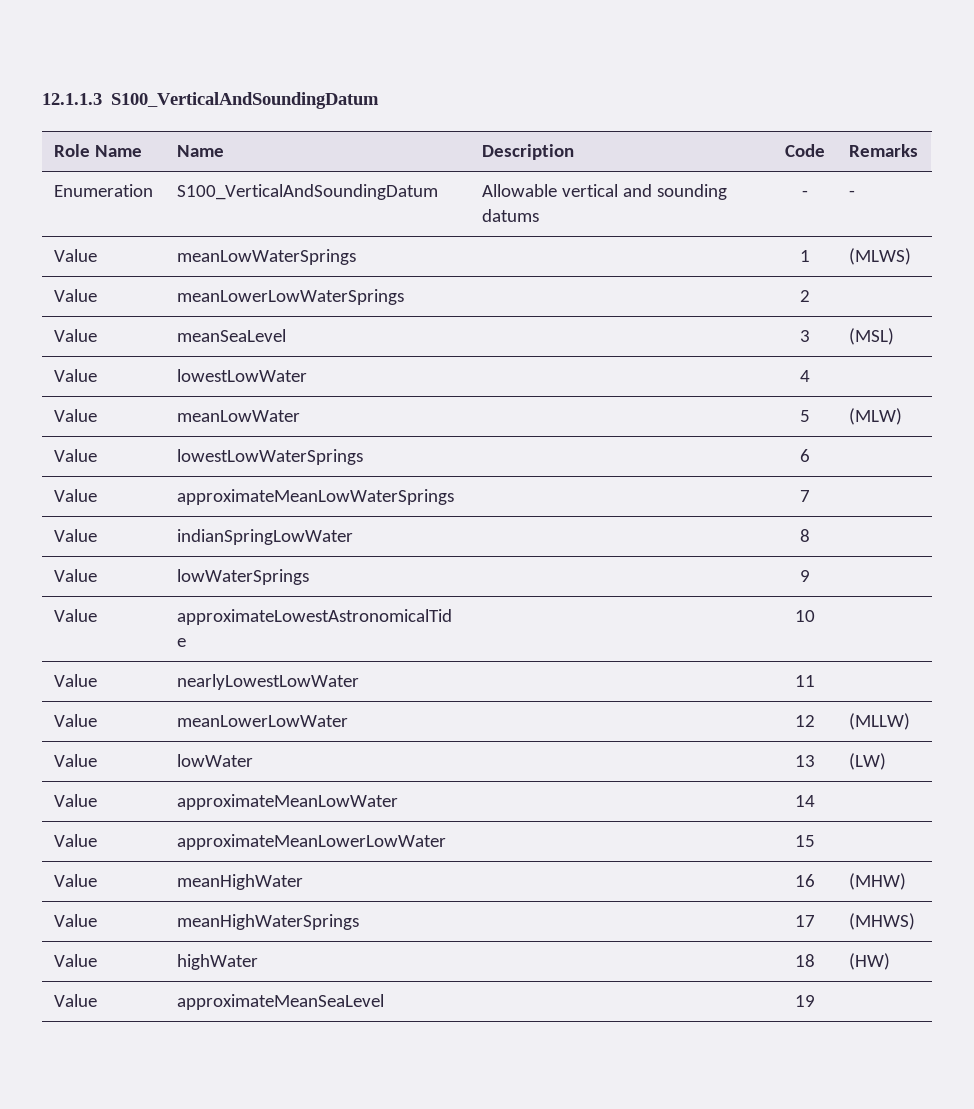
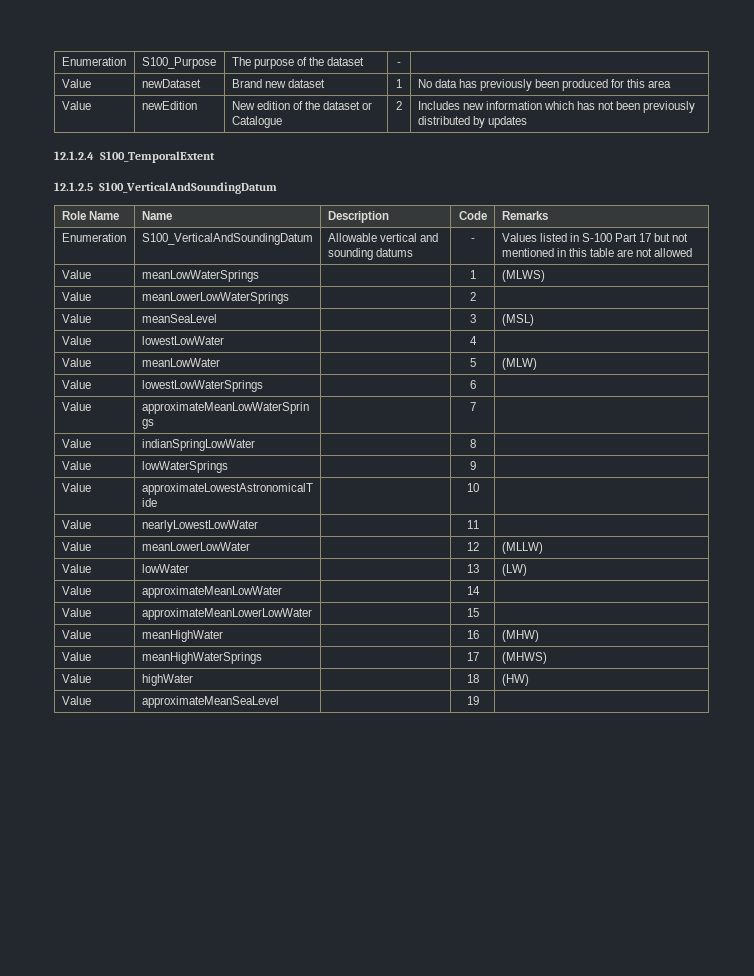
[42,93,102,105] 12.1.1.3 -> [61,57,126,66] [141,57,216,69] [231,57,365,69] [397,62,401,66] [61,79,91,88] [141,79,201,88] [231,79,325,88] [396,79,402,88] [417,79,672,91] [61,101,91,110] [141,101,197,110] [231,101,373,110] [231,116,282,128] [396,101,402,110] [417,101,696,113] [417,116,527,128] [54,151,215,163] [54,182,93,191] Enumeration | S100_Purpose | The purpose of the dataset | - | // Value | newDataset | Brand new dataset | 1 | No data has previously been produced for this area // Value | newEdition | New edition of the dataset or Catalogue | 2 | Includes new information which has not been previously distributed by updates // 12.1.2.4 S100_TemporalExtent // 12.1.2.5
[848,190,855,197] - -> [501,233,689,242] [501,248,693,257] Values listed in S-100 Part 17 but not mentioned in this table are not allowed

